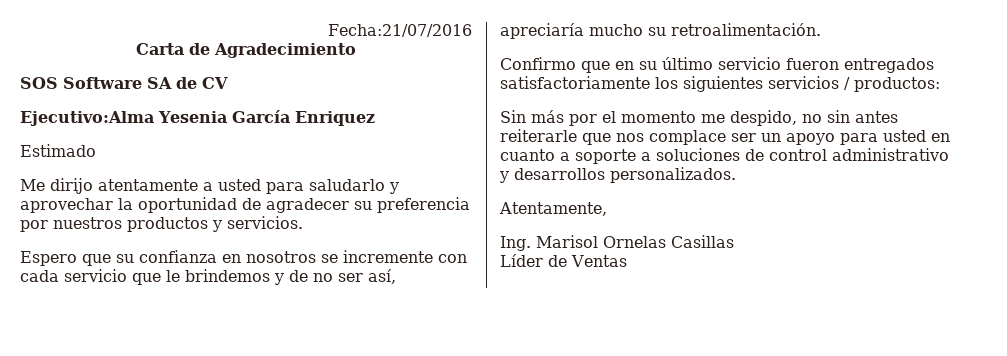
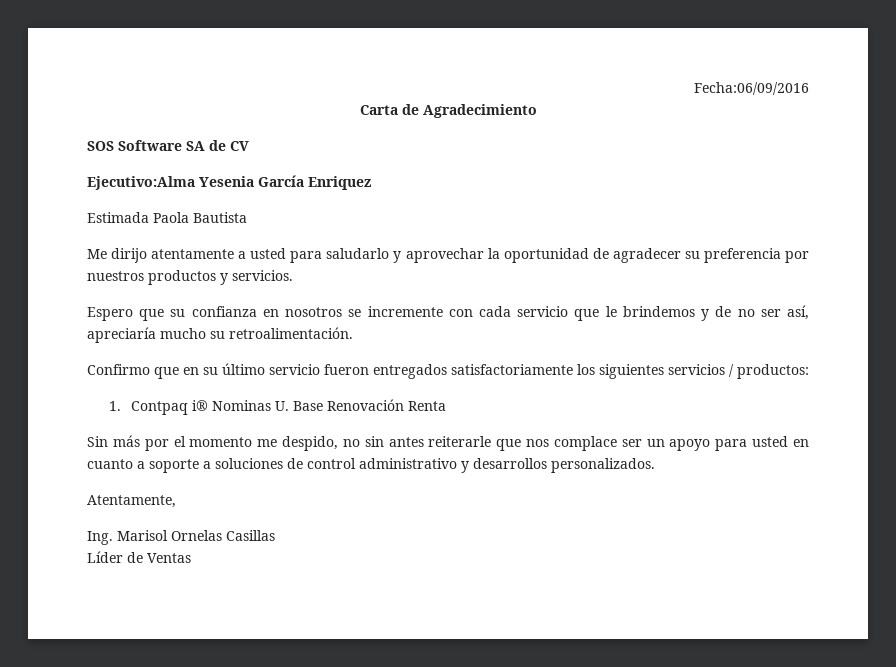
[328,24,473,37] Fecha:21/07/2016 -> [694,82,809,95] Fecha:06/09/2016
[20,144,96,157] Estimado -> [87,212,247,223] Estimada Paola Bautista
(940, 84) none -> [109,399,447,415] // 1. Contpaq i® Nominas U. Base Renovación Renta

